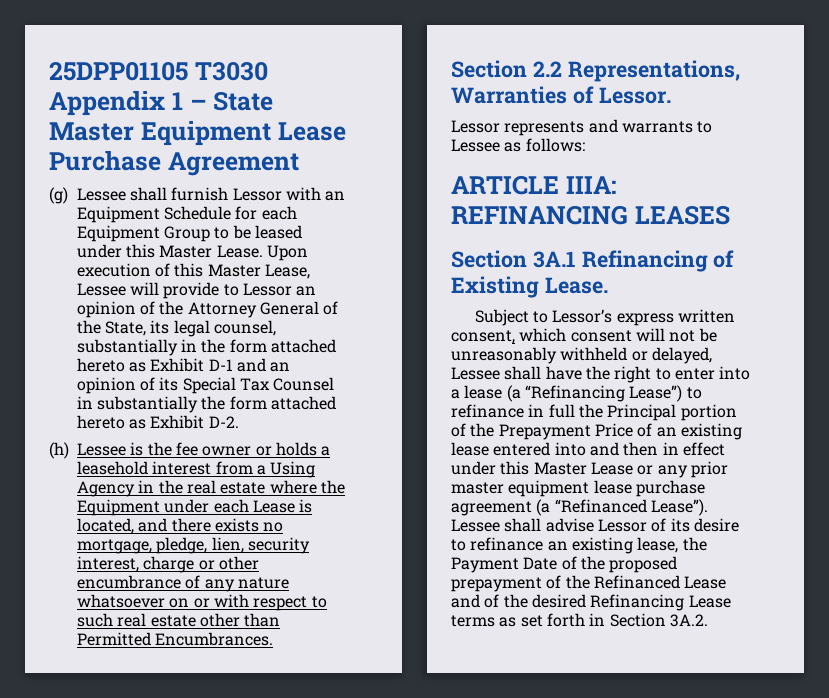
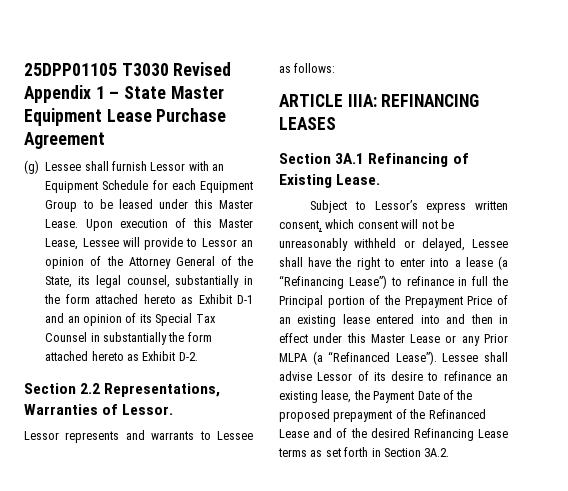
(268, 71) none -> [173,62,232,76] Revised
[49,442,331,459] [77,461,316,478] [77,480,345,497] [77,499,313,516] [77,518,284,534] [77,537,310,554] [77,556,259,573] [77,575,289,592] [77,594,327,611] [77,613,281,627] [77,632,274,646] // (h) Lessee is the fee owner or holds a leasehold interest from a Using Agency in the real estate where the Equipment under each Lease is located, and there exists no mortgage, pledge, lien, security interest, charge or other encumbrance of any nature whatsoever on or with respect to such real estate other than Permitted Encumbrances. -> (198, 356) none
[690,461,728,478] [451,480,705,497] [451,501,532,516] prior master equipment lease purchase agreement -> [484,334,508,343] [279,353,307,362] Prior MLPA

